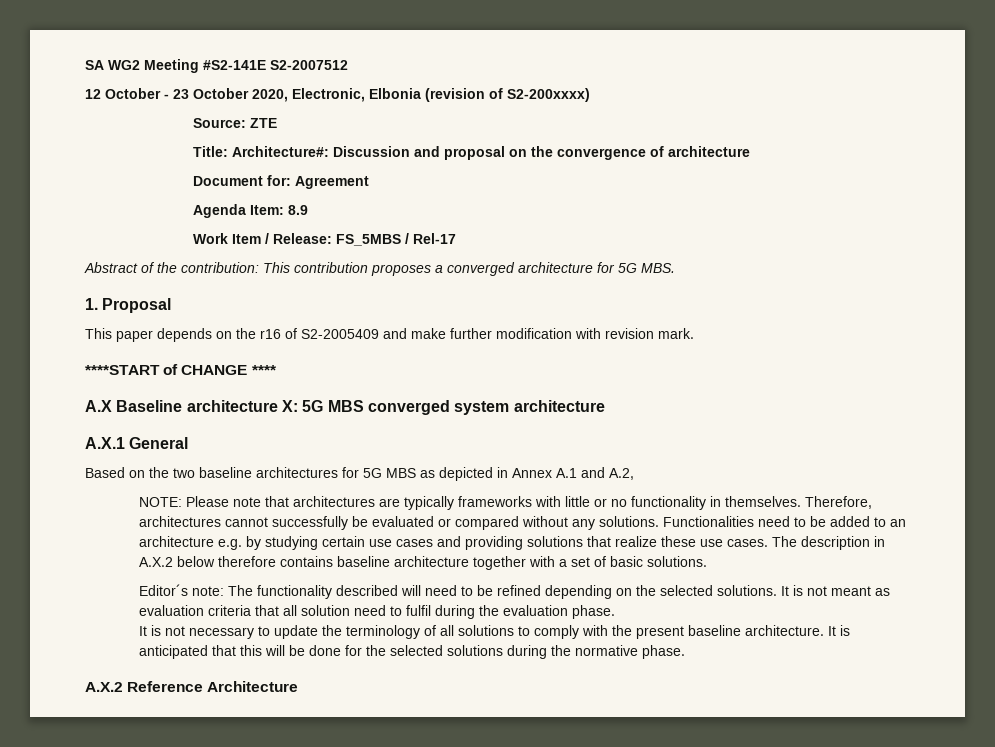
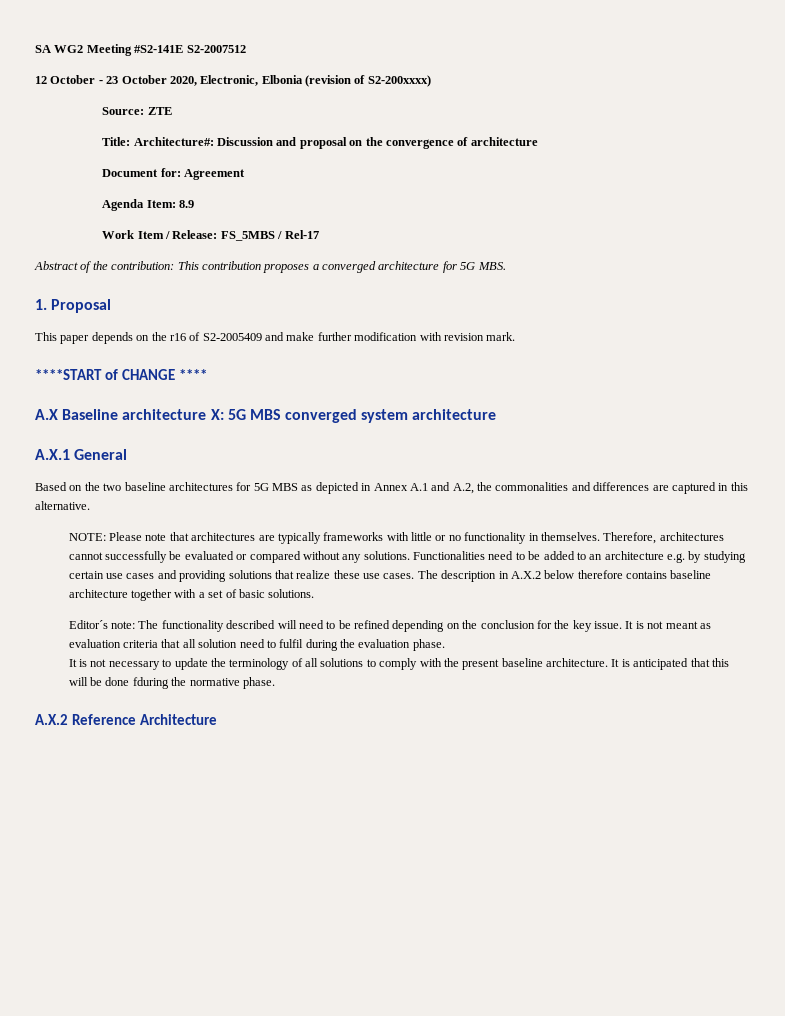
(634, 474) none -> [477,482,748,494] [35,501,90,510] the commonalities and differences are captured in this alternative.
[660,585,778,596] selected solutions. -> [480,620,622,632] conclusion for the key issue.
[345,645,548,659] for the selected solutions during -> [132,677,169,689] fduring

